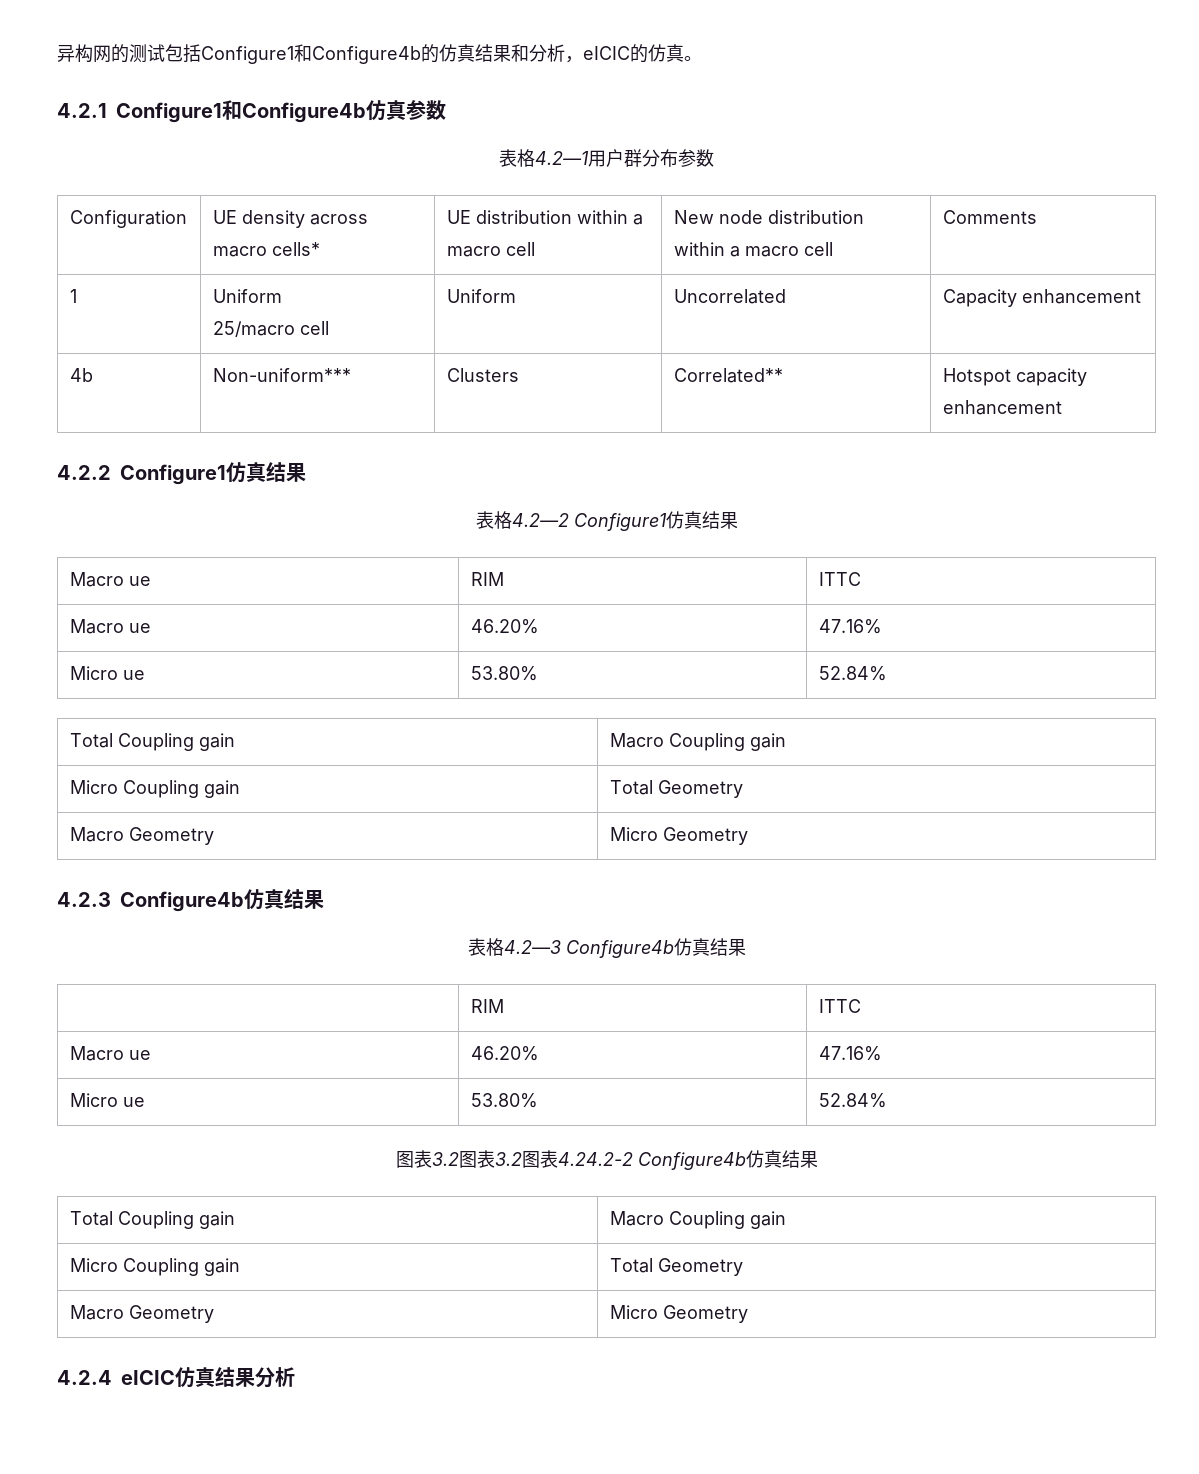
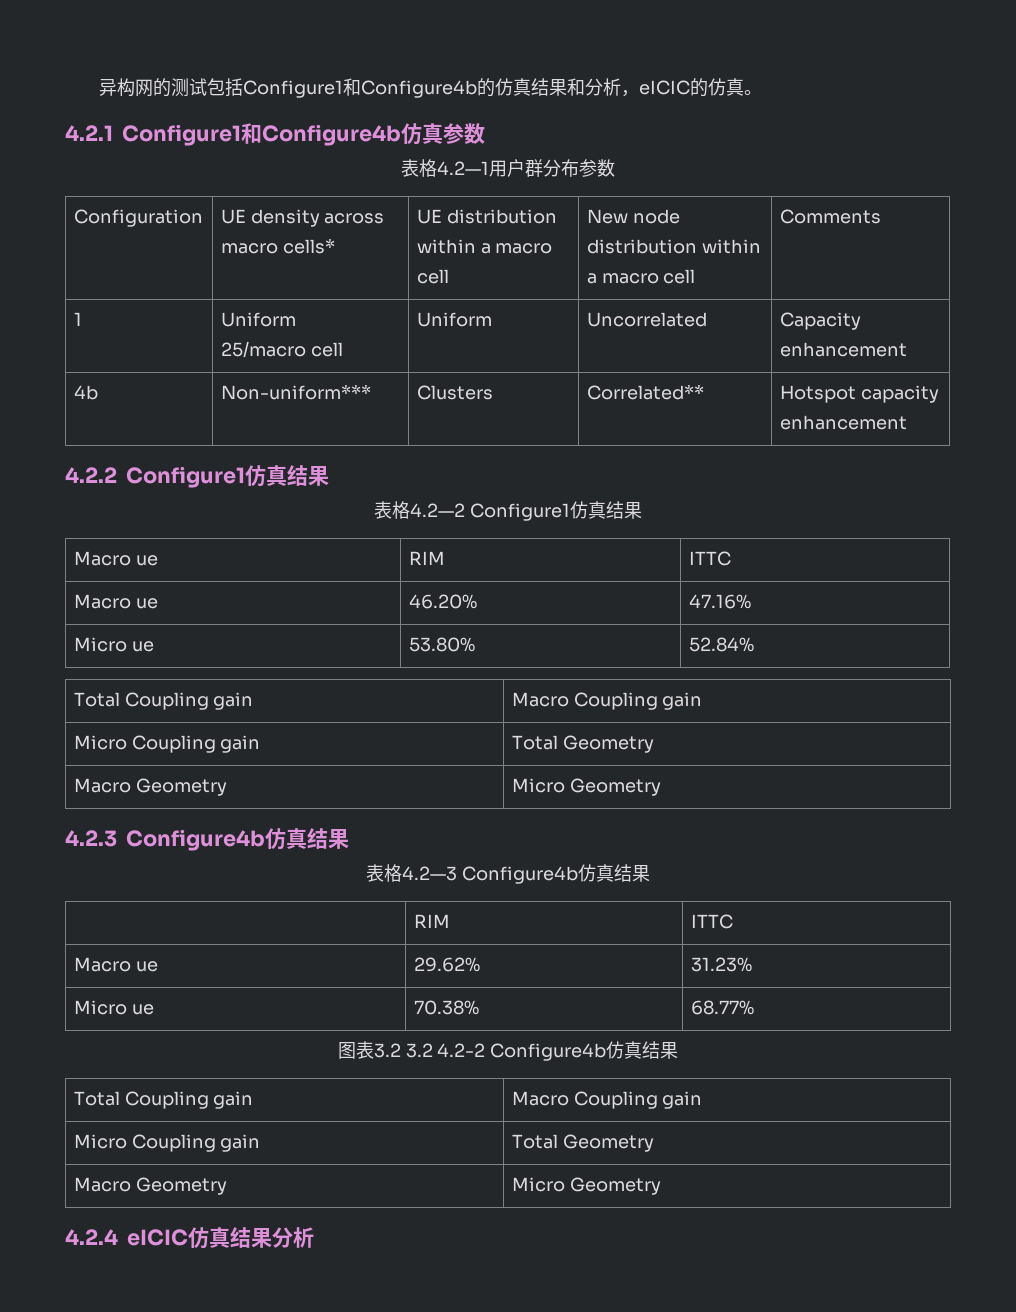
[470,1046,539,1061] [818,1046,882,1061] [69,1093,145,1107] [470,1093,538,1108] [818,1093,887,1108] [395,1150,633,1168] 46.20% | 47.16% // Micro ue | 53.80% | 52.84% // 图表3.2图表3.2图表4.24.2-2 -> [413,957,480,972] [690,957,752,972] [73,1000,154,1015] [413,1000,479,1015] [690,1000,754,1015] [337,1041,486,1059] 29.62% | 31.23% // Micro ue | 70.38% | 68.77% // 图表3.2 3.2 4.2-2

